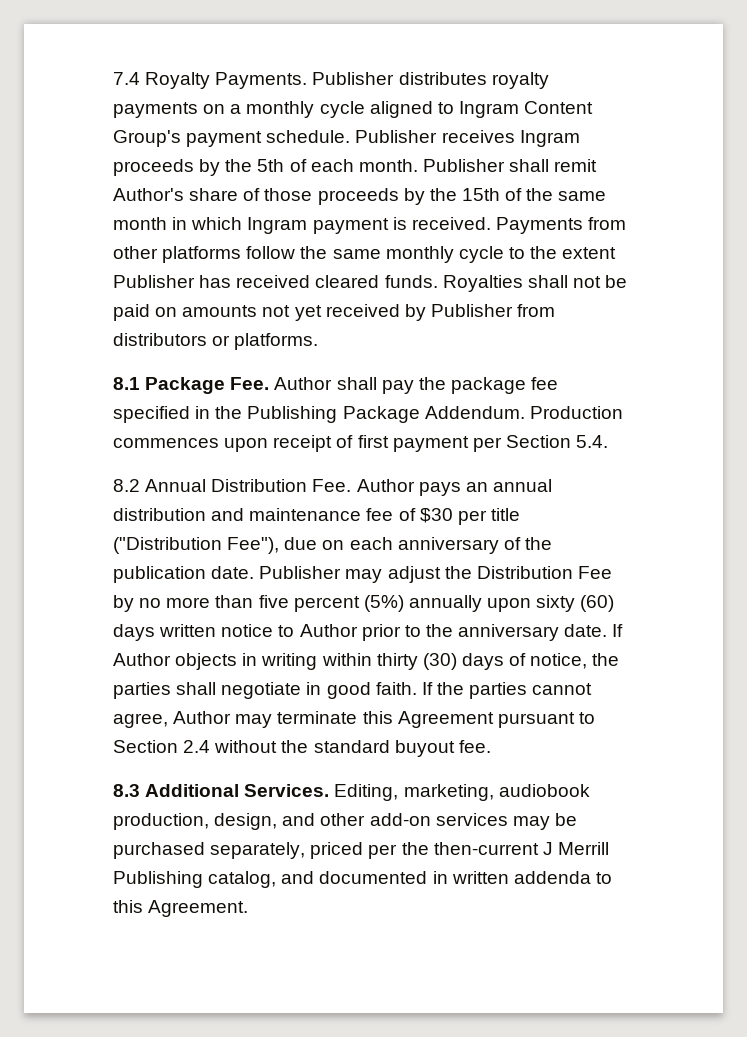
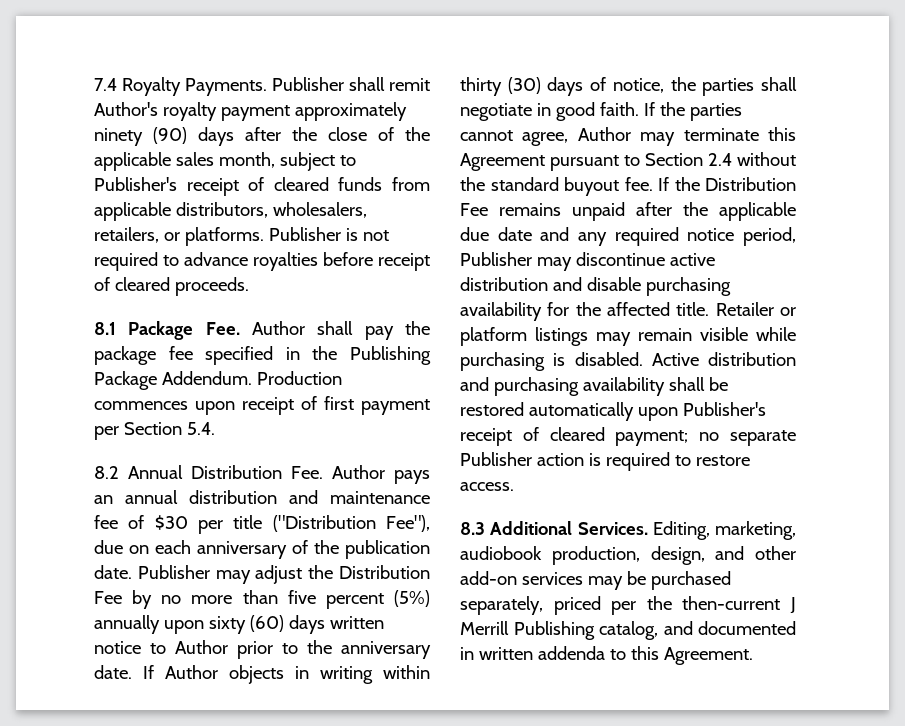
[398,72,549,89] [113,101,594,118] [113,130,580,147] [113,159,598,176] [113,188,607,205] [113,217,627,234] [113,246,617,263] [113,275,628,292] [113,304,556,321] [113,333,319,350] distributes royalty payments on a monthly cycle aligned to Ingram Content Group's payment schedule. Publisher receives Ingram proceeds by the 5th of each month. Publisher shall remit Author's share of those proceeds by the 15th of the same month in which Ingram payment is received. Payments from other platforms follow the same monthly cycle to the extent Publisher has received cleared funds. Royalties shall not be paid on amounts not yet received by Publisher from distributors or platforms. -> [348,77,430,91] [94,102,407,121] [94,127,430,146] [94,152,356,171] [94,177,430,196] [94,202,367,221] [94,227,389,246] [94,252,430,271] [94,277,249,296] shall remit Author's royalty payment approximately ninety (90) days after the close of the applicable sales month, subject to Publisher's receipt of cleared funds from applicable distributors, wholesalers, retailers, or platforms. Publisher is not required to advance royalties before receipt of cleared proceeds.
(491, 746) none -> [658,177,796,191] [460,202,796,221] [460,227,796,246] [460,252,715,271] [460,277,731,296] [460,302,796,321] [460,327,796,346] [460,352,796,371] [460,377,728,396] [460,402,766,421] [460,427,796,446] [460,452,750,471] [460,482,514,491] If the Distribution Fee remains unpaid after the applicable due date and any required notice period, Publisher may discontinue active distribution and disable purchasing availability for the affected title. Retailer or platform listings may remain visible while purchasing is disabled. Active distribution and purchasing availability shall be restored automatically upon Publisher's receipt of cleared payment; no separate Publisher action is required to restore access.

